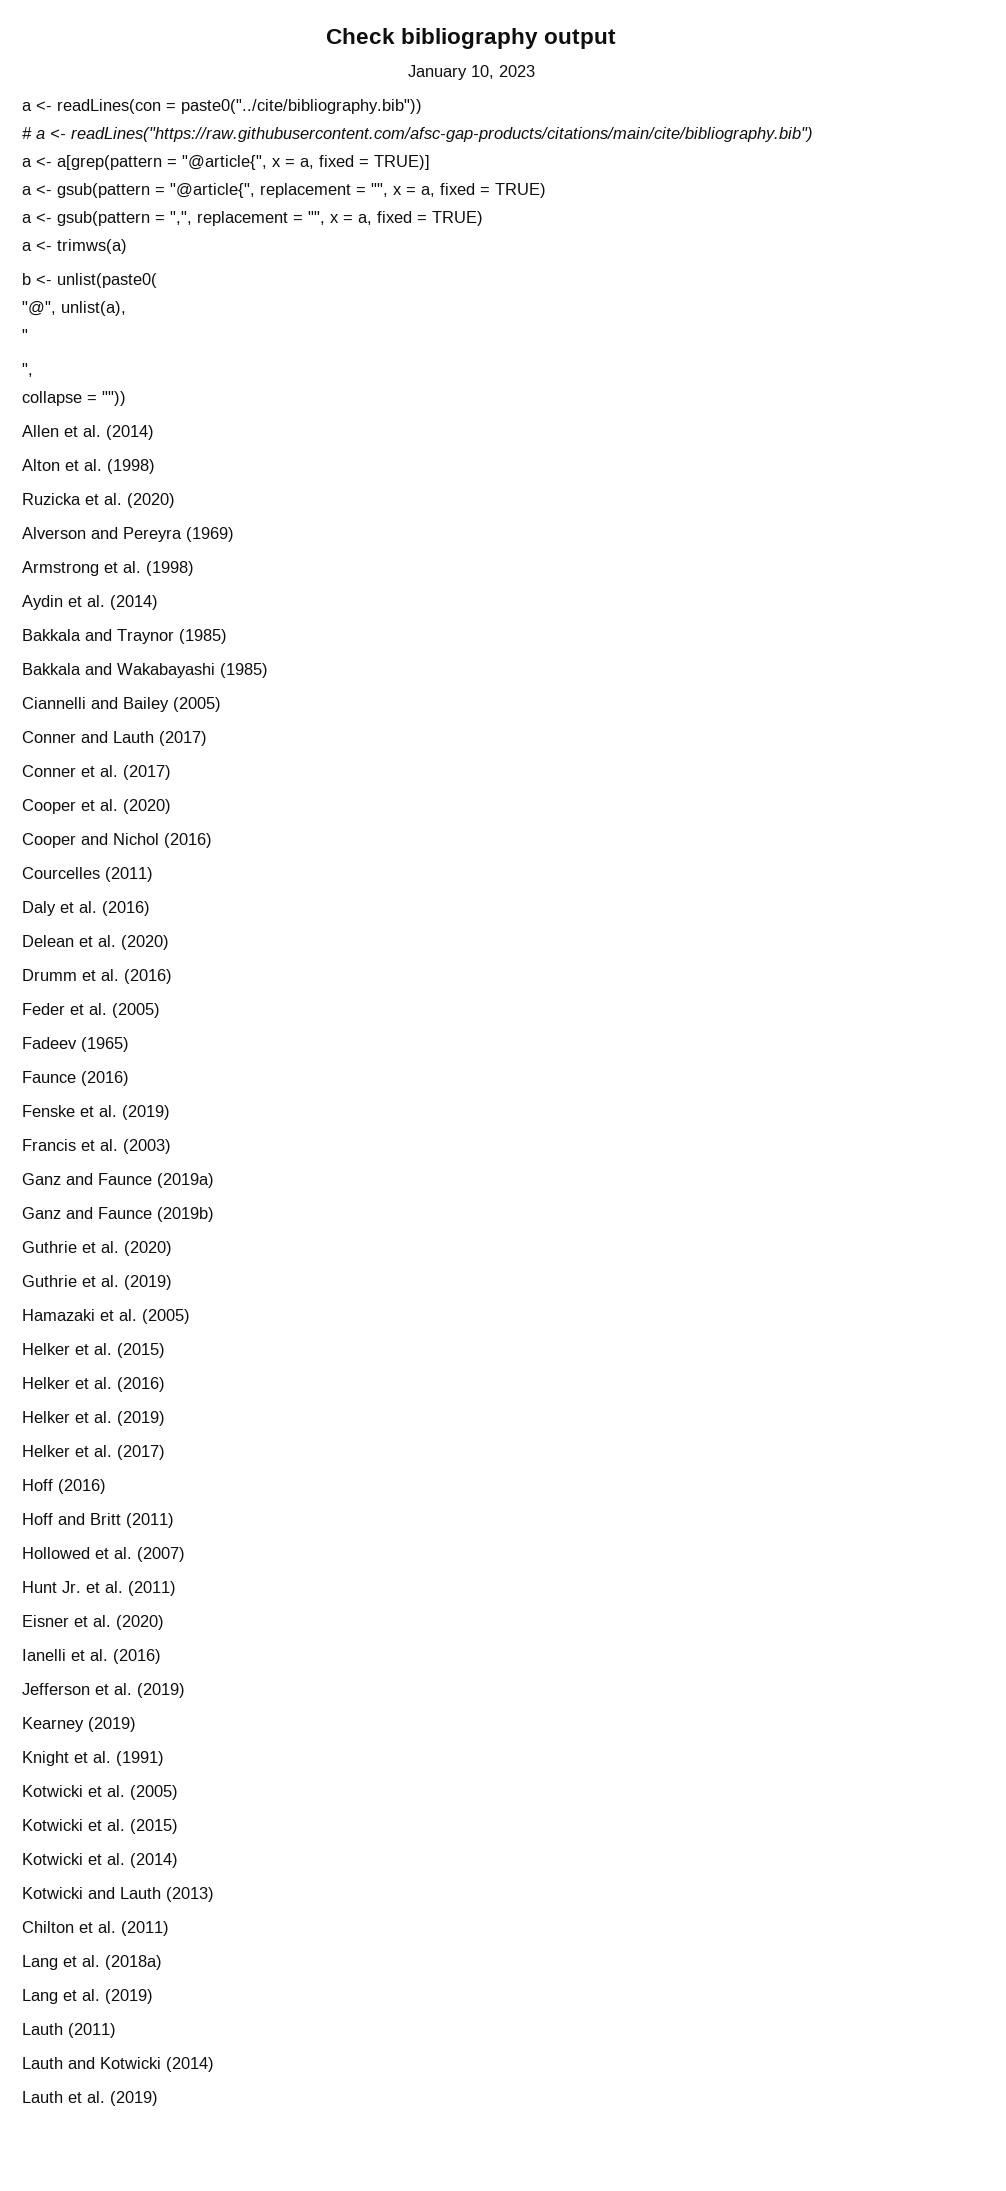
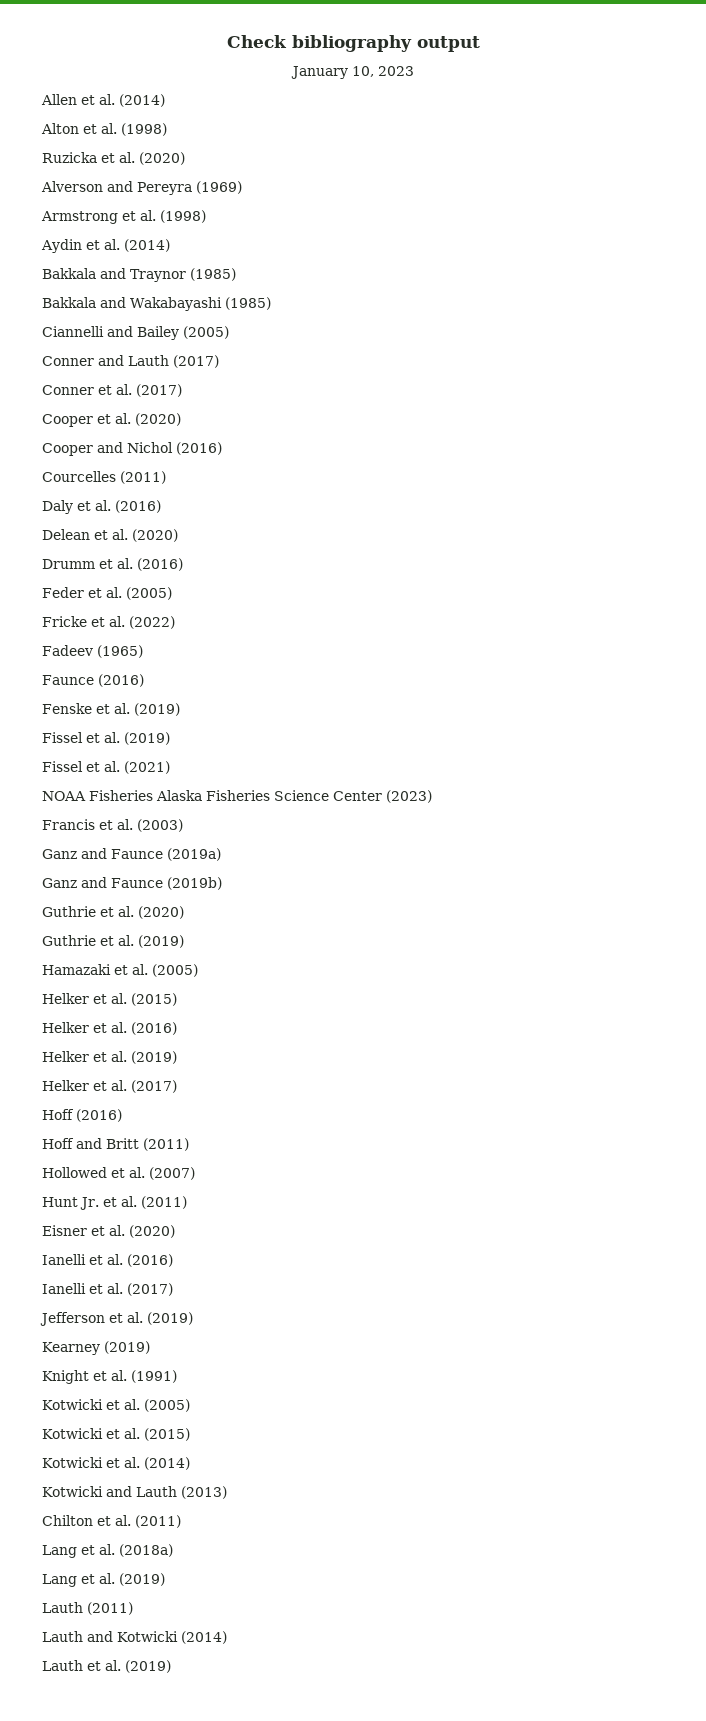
[22,99,422,114] [22,127,813,142] [22,155,430,170] [22,183,546,198] [22,211,483,226] [22,239,127,254] [22,273,157,288] [22,301,126,316] [22,329,28,341] [22,363,33,377] [22,391,126,406] // a <- readLines(con = paste0("../cite/bibliography.bib")) // # a <- readLines("https://raw.githubusercontent.com/afsc-gap-products/citations/main/cite/bibliography.bib") // a <- a[grep(pattern = "@article{", x = a, fixed = TRUE)] // a <- gsub(pattern = "@article{", replacement = "", x = a, fixed = TRUE) // a <- gsub(pattern = ",", replacement = "", x = a, fixed = TRUE) // a <- trimws(a) // b <- unlist(paste0( // "@", unlist(a), // " // ", // collapse = "")) -> (414, 71) none
(160, 1010) none -> [42,616,175,629] // Fricke et al. (2022)
(170, 1112) none -> [42,732,170,745] [42,761,170,774] [42,790,432,803] // Fissel et al. (2019) // Fissel et al. (2021) // NOAA Fisheries Alaska Fisheries Science Center (2023)
(161, 1656) none -> [42,1283,173,1296] // Ianelli et al. (2017)

